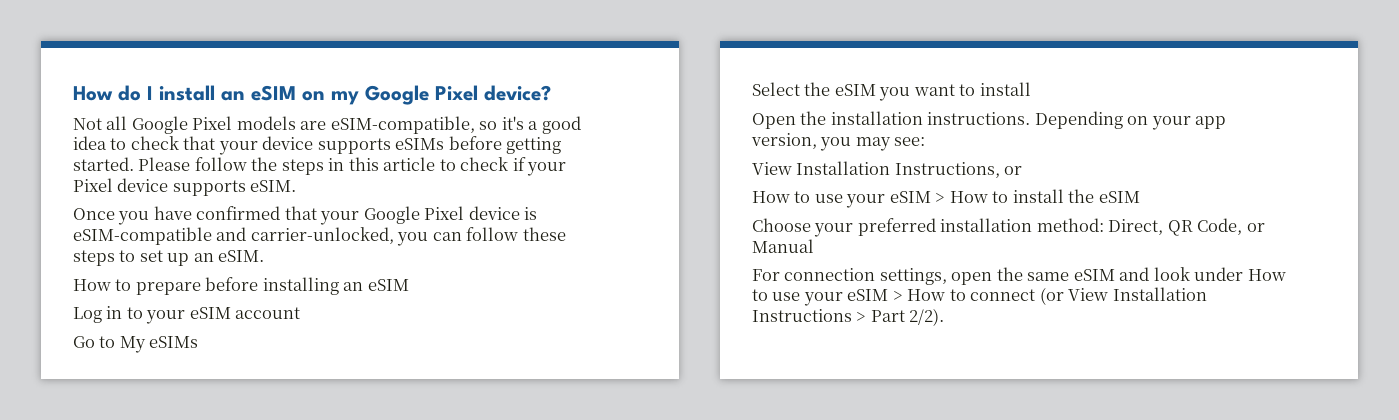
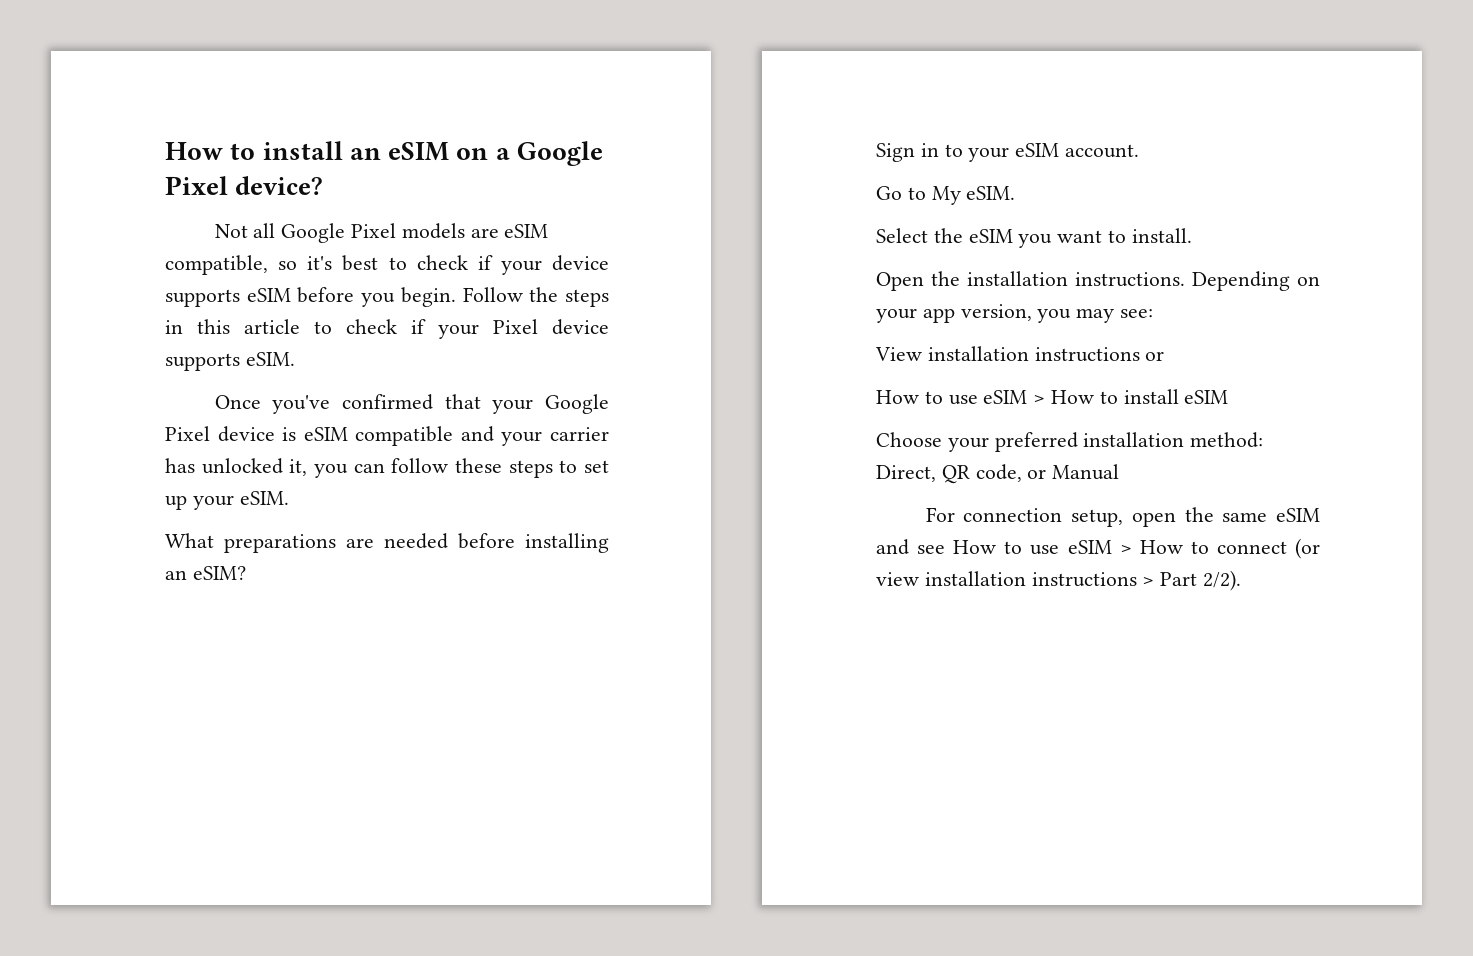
[73,85,153,101] How do I -> [165,142,256,160] How to
[331,91,359,105] my -> [495,148,510,160] a
[330,116,581,134] [73,136,216,150] eSIM-compatible, so it's a good idea to check that -> [504,224,549,238] [165,255,493,275] eSIM compatible, so it's best to check if
[395,136,562,154] [73,157,247,171] eSIMs before getting started. Please follow -> [246,287,523,307] eSIM before you begin. Follow
[118,206,192,225] you have -> [272,395,331,414] you've
[73,227,394,245] eSIM-compatible and carrier-unlocked, -> [303,426,609,446] [165,458,308,476] eSIM compatible and your carrier has unlocked it,
[193,250,265,262] [73,279,201,295] an eSIM. // How to prepare -> [192,491,289,510] [165,533,448,553] your eSIM. // What preparations are needed
[367,279,409,291] [73,307,102,323] eSIM // Log -> [192,566,246,580] [876,143,915,162] eSIM? // Sign
[235,307,301,319] account -> [1065,144,1140,158] account.
[149,336,199,348] eSIMs -> [966,186,1016,200] eSIM.
[979,82,1031,96] install -> [1131,228,1192,243] install.
[796,161,1000,178] Installation Instructions, -> [927,346,1140,362] installation instructions
[846,194,886,208] your -> (978, 400) none
[1068,189,1095,203] the -> (1179, 396) none
[1197,218,1243,235] Code, -> [975,464,1022,482] code,
[879,268,947,285] settings, -> [1071,509,1124,527] setup,
[1153,267,1286,281] [752,289,843,306] look under How to use your -> [917,540,1060,555] see How to use
[1068,287,1207,301] [752,309,852,322] View Installation Instructions -> [876,571,1137,587] view installation instructions

